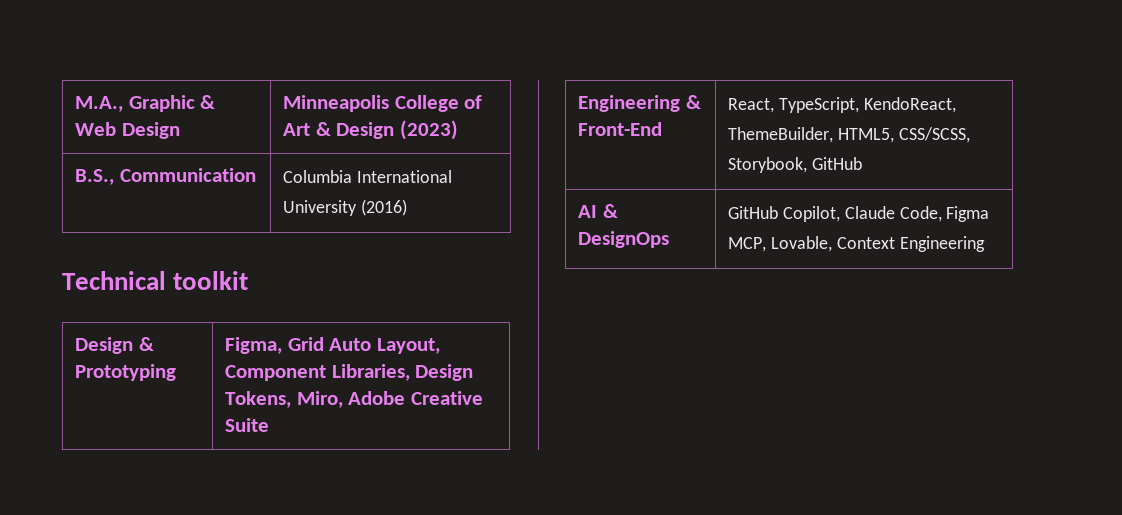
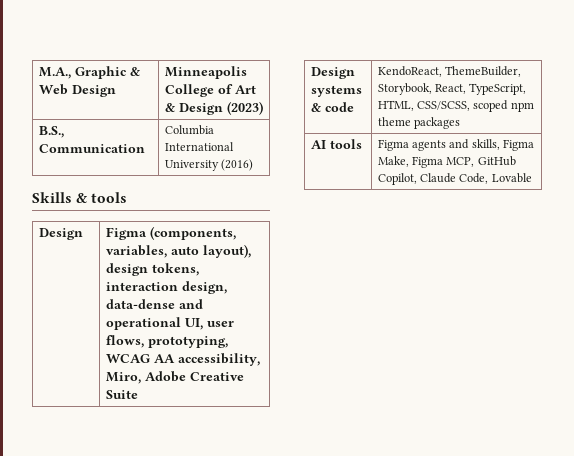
[62,271,249,290] [75,337,154,354] [75,364,177,381] [225,337,441,354] [225,364,474,381] [225,391,484,408] [225,418,270,432] [578,95,701,112] [578,122,663,136] [728,97,956,113] [728,127,970,143] [728,157,862,173] [578,204,618,218] [578,231,670,248] [728,206,990,222] [728,236,985,252] Technical toolkit // Design & Prototyping | Figma, Grid Auto Layout, Component Libraries, Design Tokens, Miro, Adobe Creative Suite // Engineering & Front-End | React, TypeScript, KendoReact, ThemeBuilder, HTML5, CSS/SCSS, Storybook, GitHub // AI & DesignOps | GitHub Copilot, Claude Code, Figma MCP, Lovable, Context Engineering -> [32,192,128,203] [38,228,83,240] [105,226,236,240] [105,244,251,258] [105,263,199,276] [105,281,227,294] [105,299,203,309] [105,317,234,330] [105,335,228,348] [105,353,260,366] [105,371,244,384] [105,390,138,399] [310,67,355,79] [310,85,362,97] [310,102,354,112] [377,66,522,77] [377,83,527,95] [377,100,534,112] [377,117,461,129] [310,139,362,149] [377,139,535,151] [377,156,516,168] [377,173,532,185] Skills & tools // Design | Figma (components, variables, auto layout), design tokens, interaction design, data-dense and operational UI, user flows, prototyping, WCAG AA accessibility, Miro, Adobe Creative Suite // Design systems & code | KendoReact, ThemeBuilder, Storybook, React, TypeScript, HTML, CSS/SCSS, scoped npm theme packages // AI tools | Figma agents and skills, Figma Make, Figma MCP, GitHub Copilot, Claude Code, Lovable

